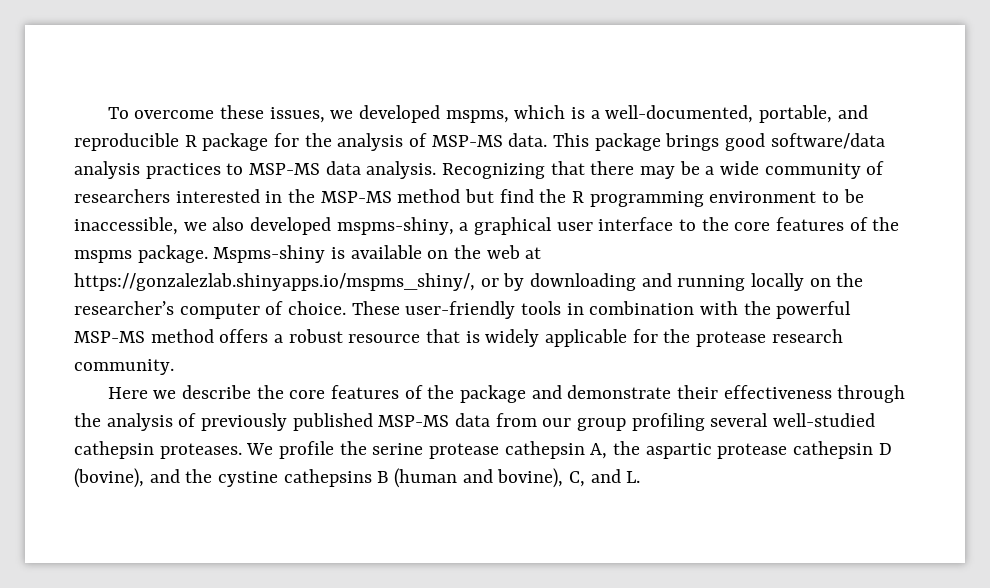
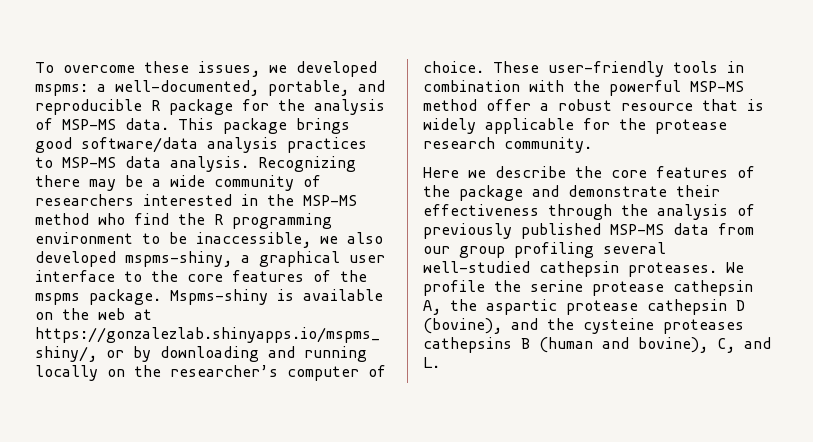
[445,105,585,123] mspms, which is -> [35,84,88,96] mspms:
[550,161,585,175] that -> (356, 164) none
[465,189,495,203] but -> [98,213,125,225] who
[219,329,269,343] offers -> [486,99,531,111] offer
[218,471,279,487] cystine -> [583,318,744,334] cysteine proteases

